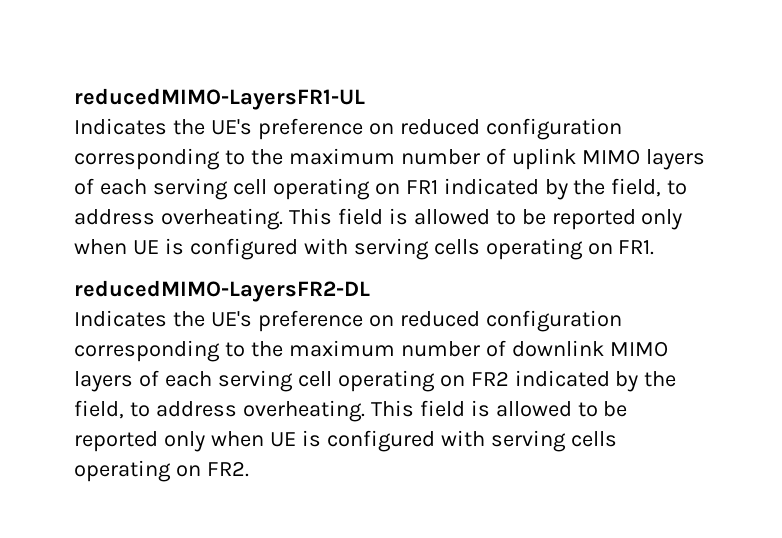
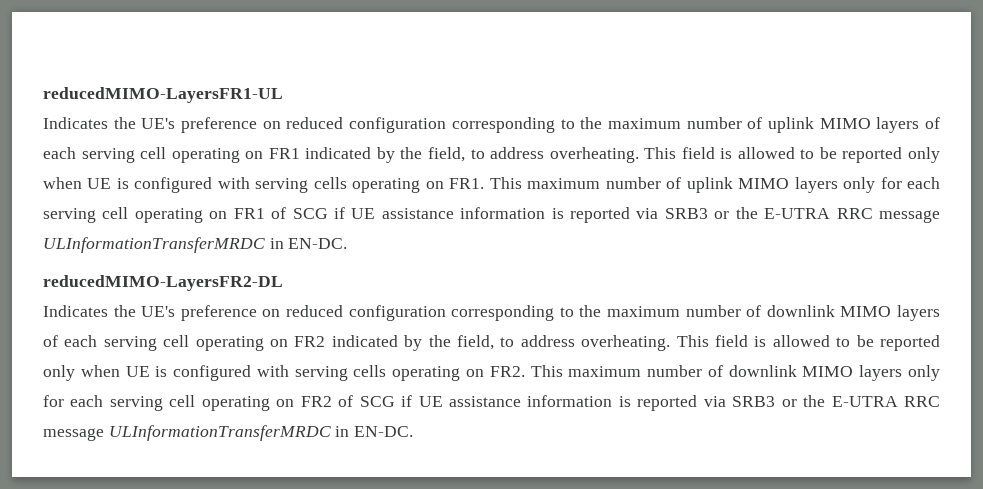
(655, 247) none -> [489,177,941,193] [43,207,941,223] [43,237,348,253] This maximum number of uplink MIMO layers only for each serving cell operating on FR1 of SCG if UE assistance information is reported via SRB3 or the E-UTRA RRC message ULInformationTransferMRDC in EN-DC.
(249, 469) none -> [530,365,941,381] [43,395,941,411] [43,425,414,441] This maximum number of downlink MIMO layers only for each serving cell operating on FR2 of SCG if UE assistance information is reported via SRB3 or the E-UTRA RRC message ULInformationTransferMRDC in EN-DC.

